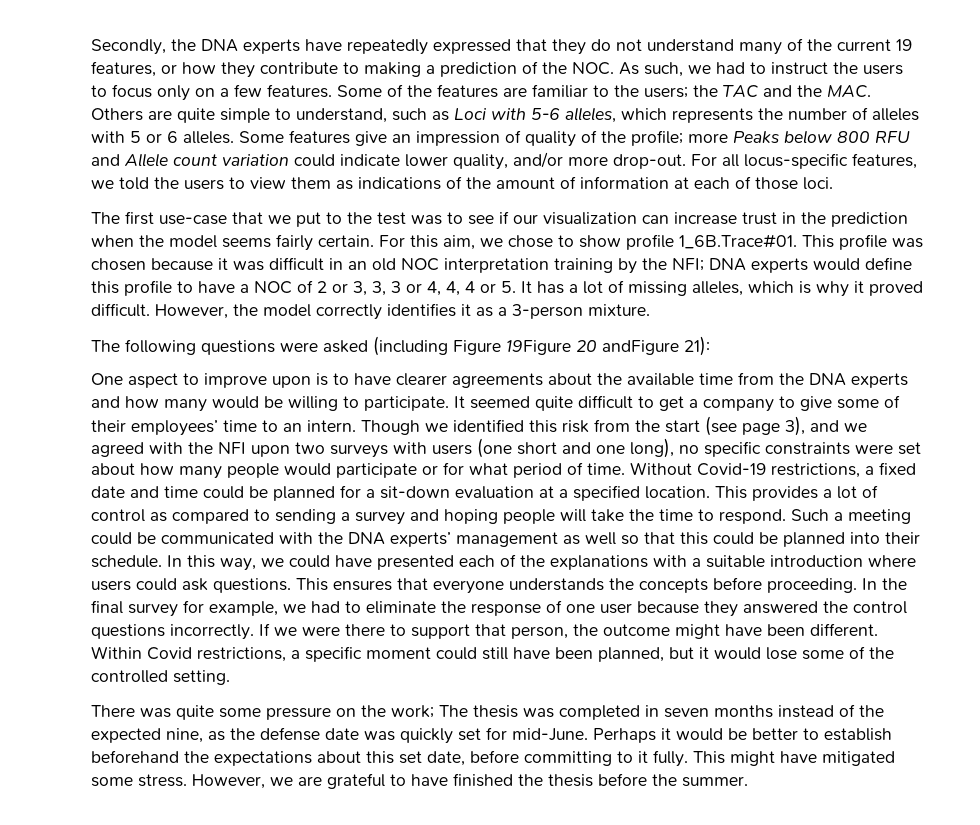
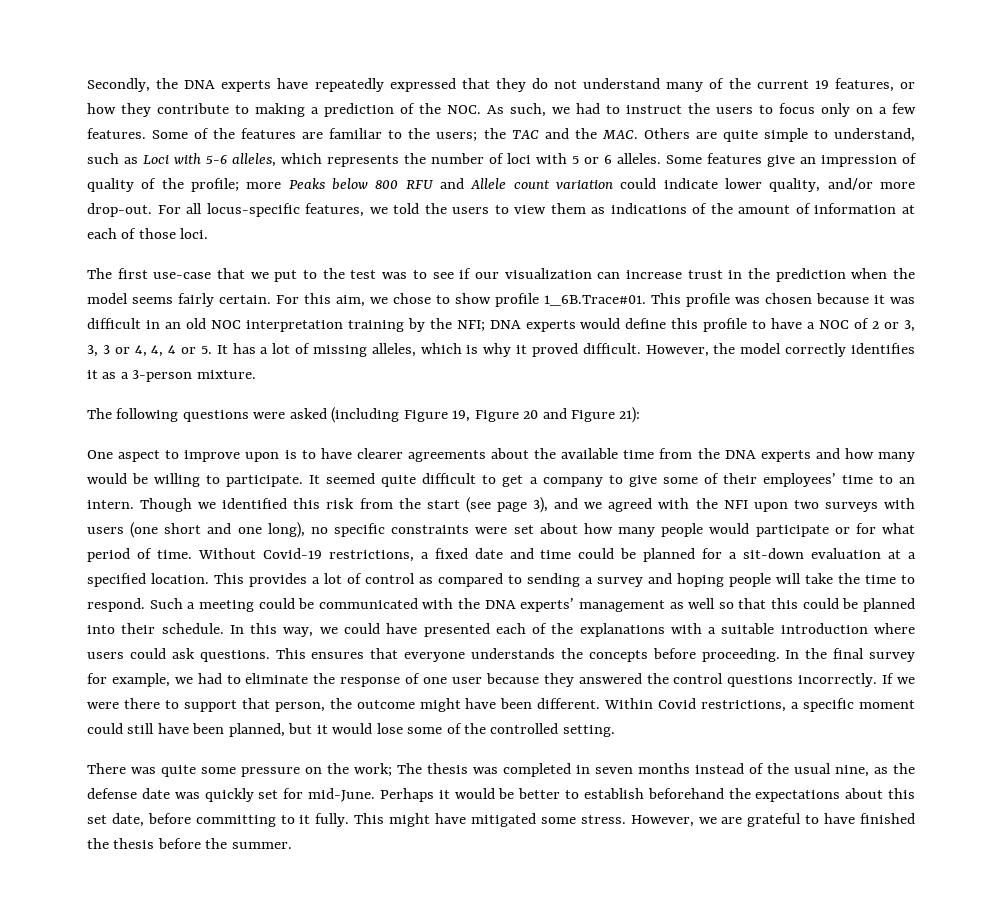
[872,108,919,121] alleles -> [507,153,531,164] loci
[506,340,679,355] 19Figure 20 andFigure -> [452,408,616,422] 19, Figure 20 and Figure
[91,728,161,743] expected -> [794,763,831,774] usual

